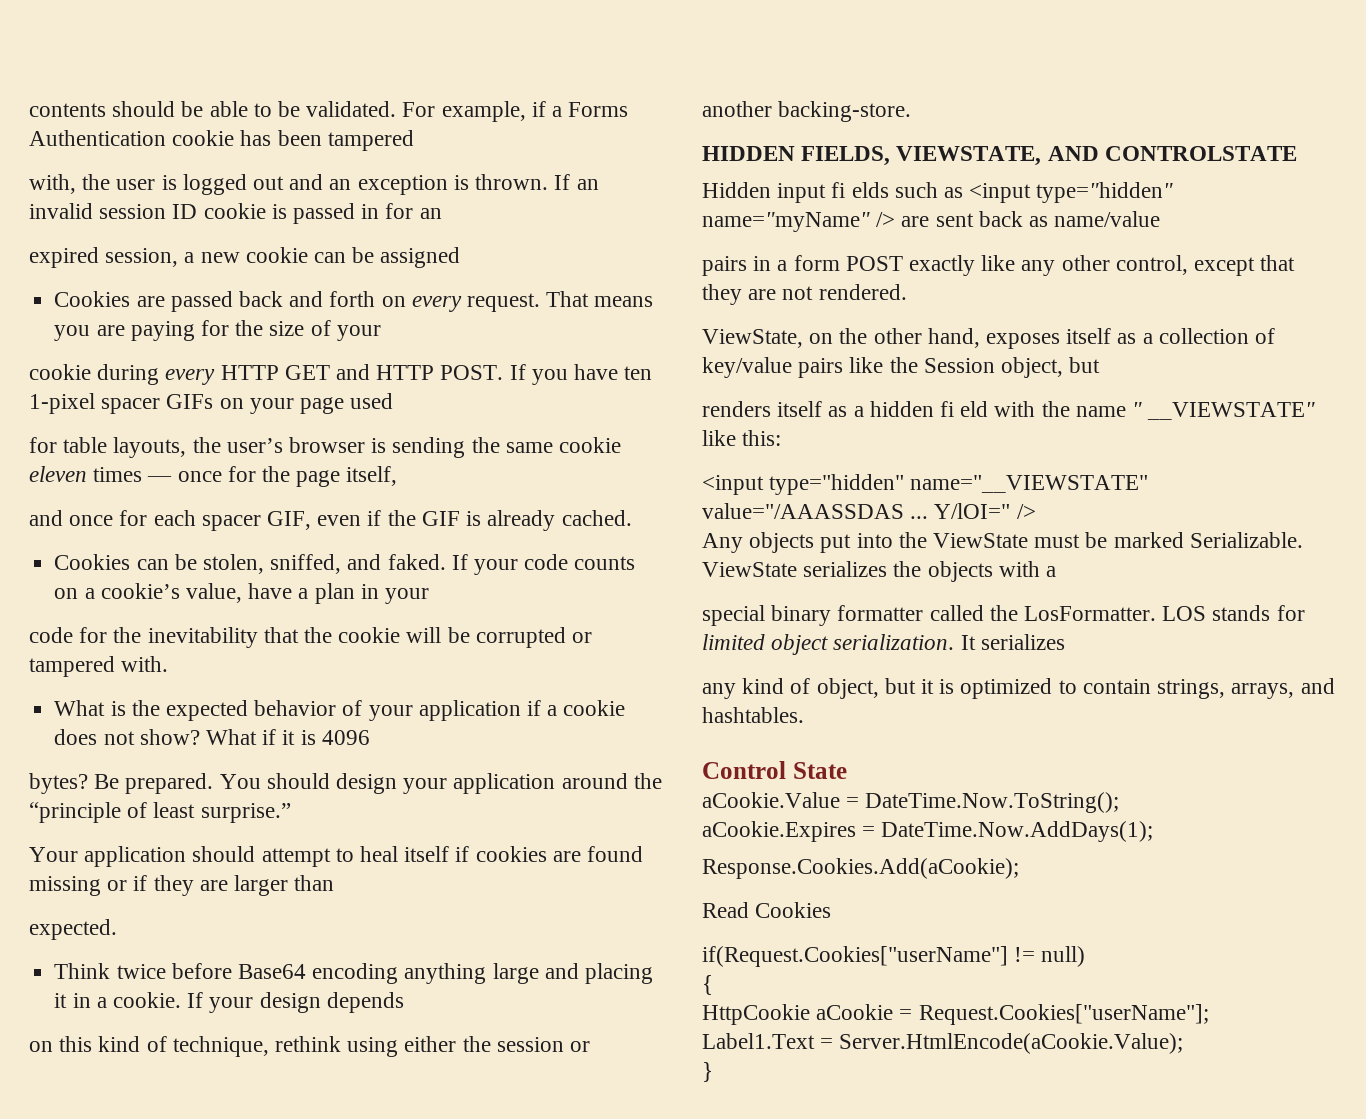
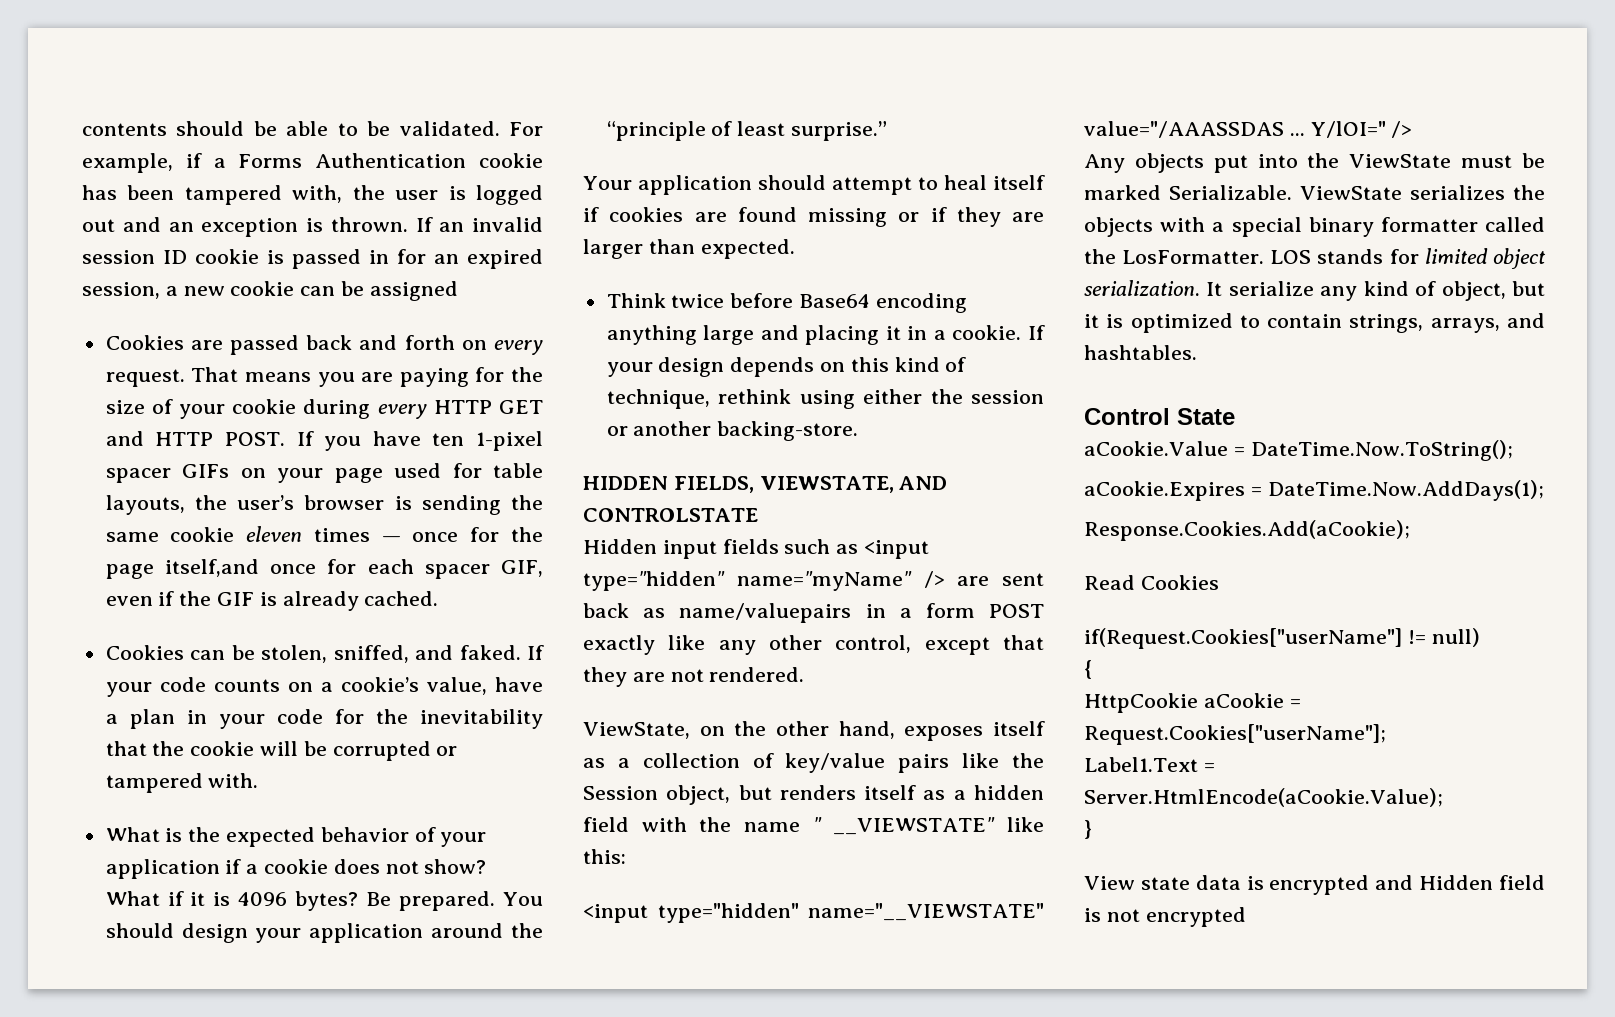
(414, 140) // -> (282, 195) none
(442, 213) // -> (459, 259) none
(381, 333) // -> (226, 411) none
(394, 401) // -> (442, 470) none
[346,466,398,486] [29,510,63,526] itself, // and -> [164,559,259,577] itself,and
(429, 596) // -> (265, 721) none
(370, 737) // -> (288, 899) none
(335, 883) // -> (695, 246) none
(404, 1002) // -> (815, 367) none
[831,182,889,198] fi elds -> [722,539,779,554] fields
[1054,211,1161,227] [702,256,747,276] name/value // pairs -> [679,603,852,623] name/valuepairs
(1101, 365) // -> (772, 792) none
[940,401,989,417] fi eld -> [583,817,629,832] field
(1057, 571) // -> (1225, 227) none
[980,634,1065,650] serializes // -> [1228,281,1314,296] serialize
(713, 1072) none -> [1084,875,1545,895] [1084,907,1246,927] // View state data is encrypted and Hidden field is not encrypted

